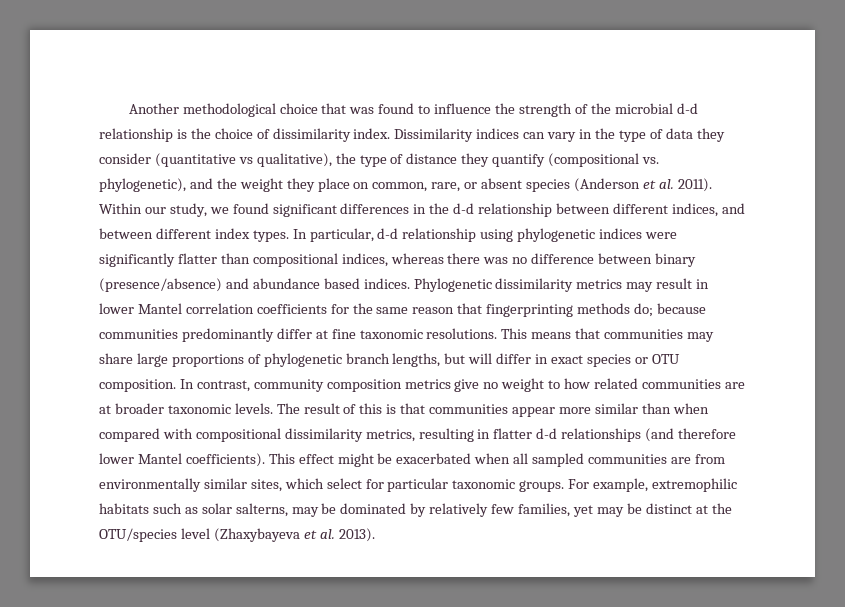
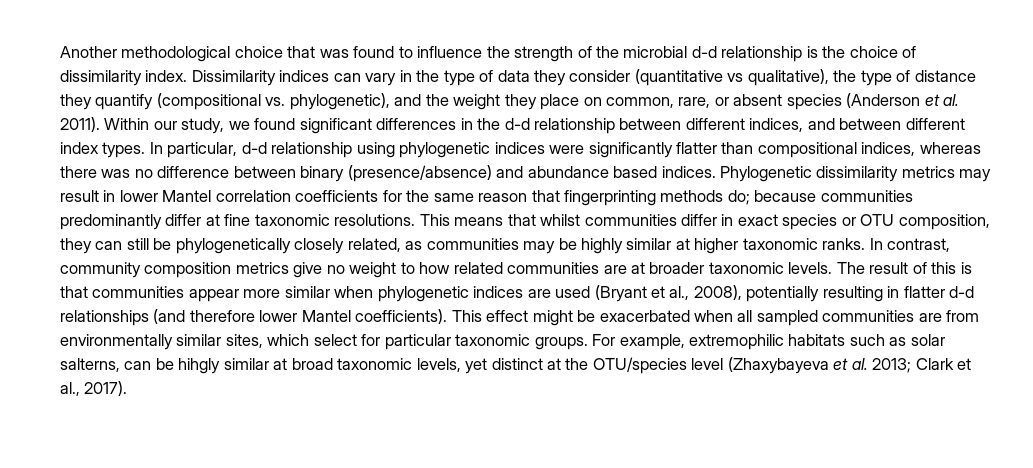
[604,329,715,342] [99,353,493,367] communities may share large proportions of phylogenetic branch lengths, but will -> [540,214,677,226] whilst communities
[99,379,176,392] composition. -> [898,214,990,230] [60,238,866,254] composition, they can still be phylogenetically closely related, as communities may be highly similar at higher taxonomic ranks.
[641,403,709,414] [99,428,415,442] than when compared with compositional dissimilarity metrics, -> [334,285,820,302] when phylogenetic indices are used (Bryant et al., 2008), potentially
[291,503,642,517] may be dominated by relatively few families, yet may be -> [124,358,488,374] can be hihgly similar at broad taxonomic levels, yet
[338,528,375,542] 2013). -> [872,358,972,373] [60,381,128,396] 2013; Clark et al., 2017).

